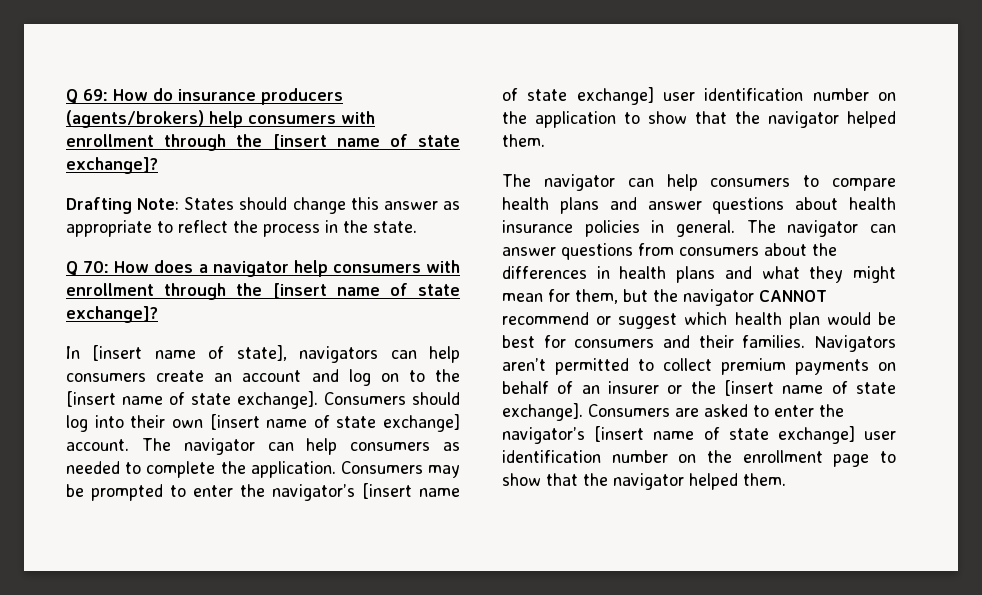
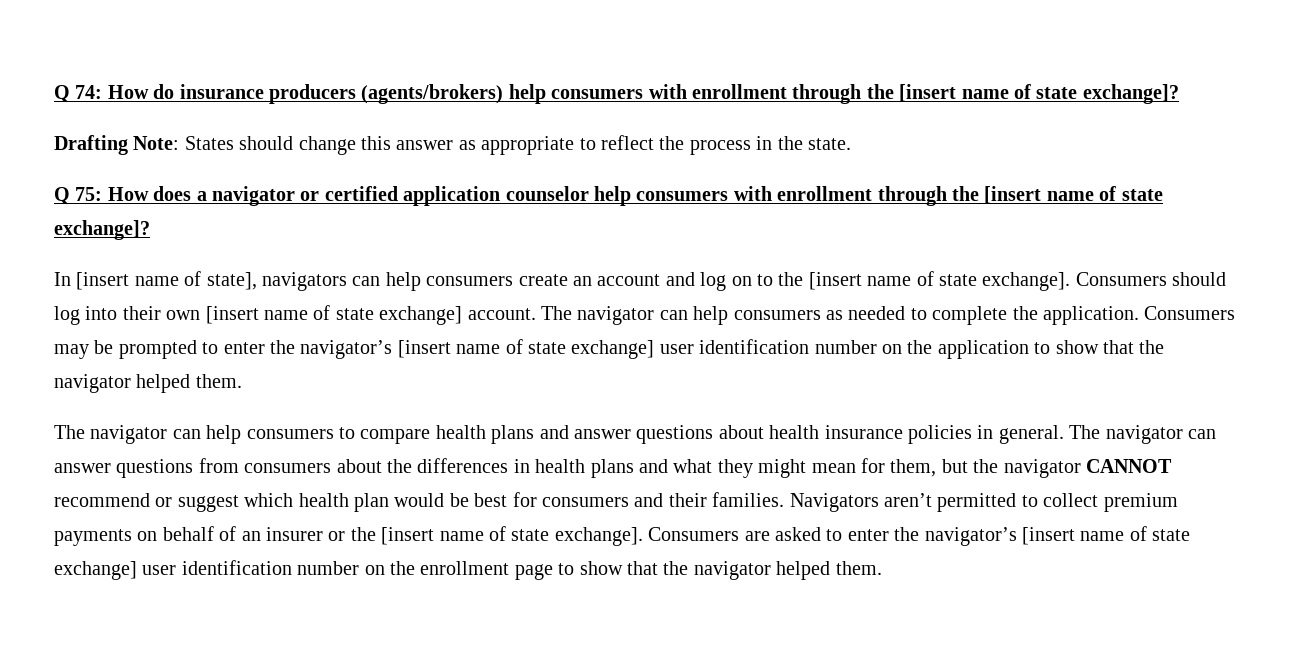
[66,89,108,104] Q 69: -> [54,85,103,103] Q 74:
[83,261,110,273] 70: -> [75,187,103,201] 75:
(289, 269) none -> [300,186,589,206] or certified application counselor

